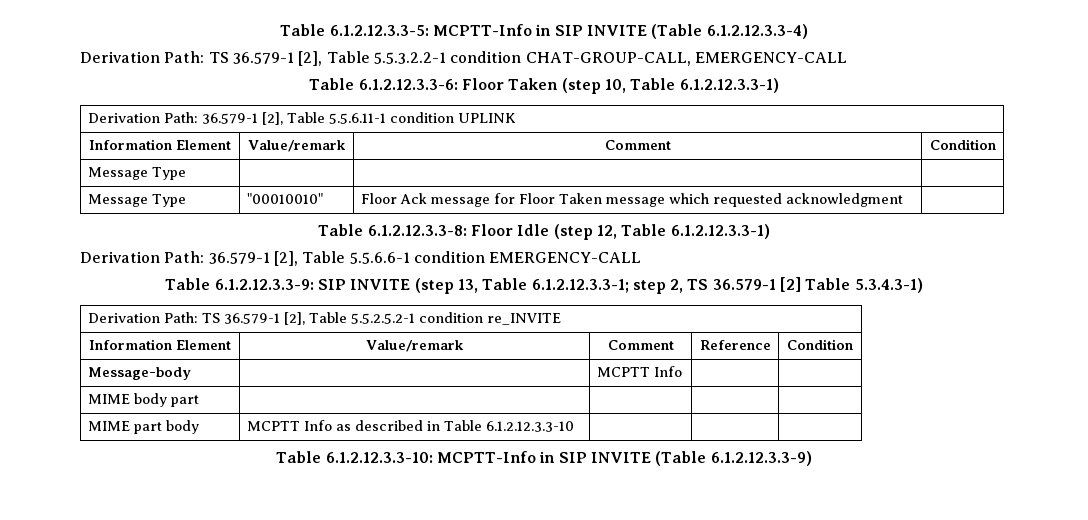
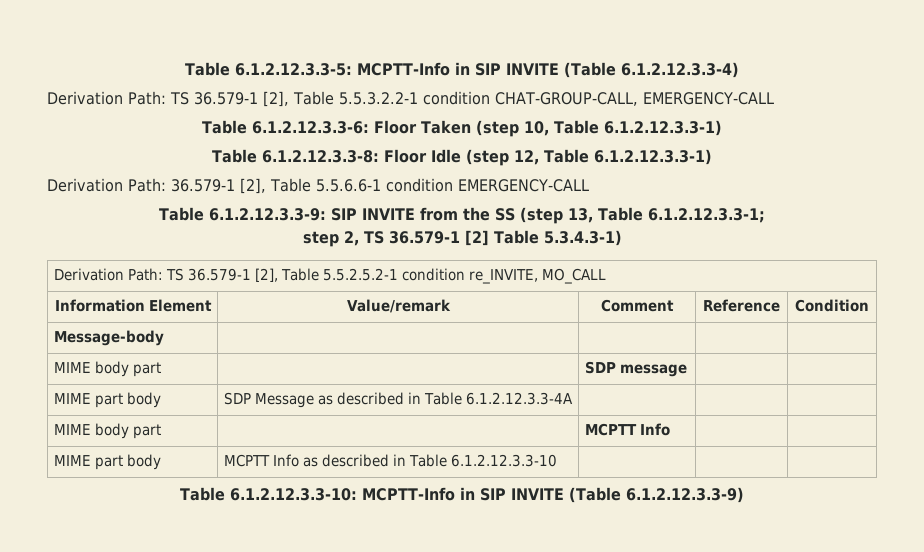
[87,112,516,125] [89,139,231,150] [247,140,346,152] [604,140,671,150] [929,139,996,150] [87,167,186,180] [87,194,186,207] [246,193,323,204] [360,193,903,207] // Derivation Path: 36.579-1 [2], Table 5.5.6.11-1 condition UPLINK // Information Element | Value/remark | Comment | Condition // Message Type | | | // Message Type | "00010010" | Floor Ack message for Floor Taken message which requested acknowledgment | -> (722, 128) none
(411, 284) none -> [420,207,515,221] from the SS
(629, 286) none -> (765, 215) //
[486,313,561,325] re_INVITE -> [468,268,606,284] re_INVITE, MO_CALL
[596,366,682,377] [87,393,199,407] MCPTT Info | | // MIME body part | | -> [53,361,161,377] [584,361,687,377] [53,392,161,408] [223,392,573,408] [53,423,161,439] [584,423,670,436] | | // MIME body part | | SDP message | | // MIME part body | SDP Message as described in Table 6.1.2.12.3.3-4A | | | // MIME body part | | MCPTT Info

